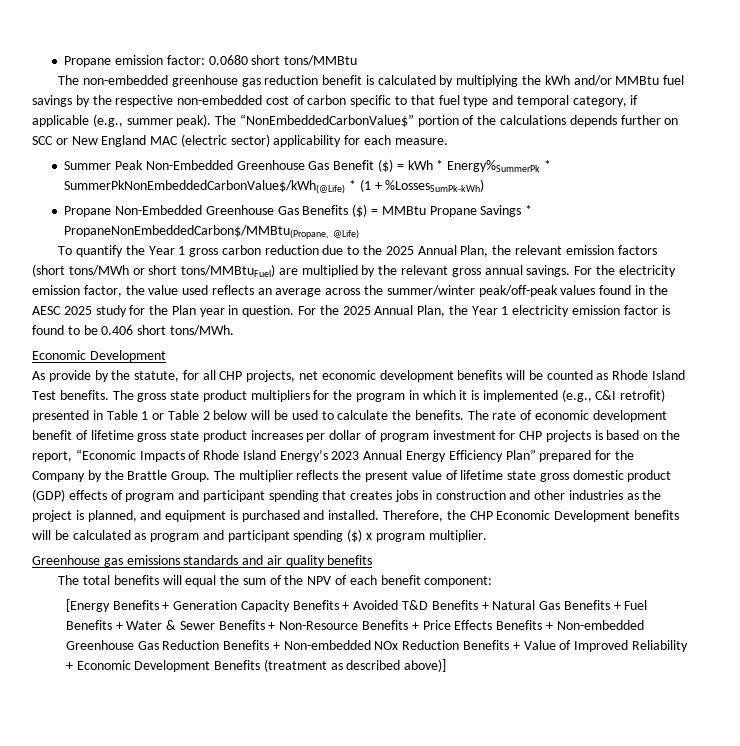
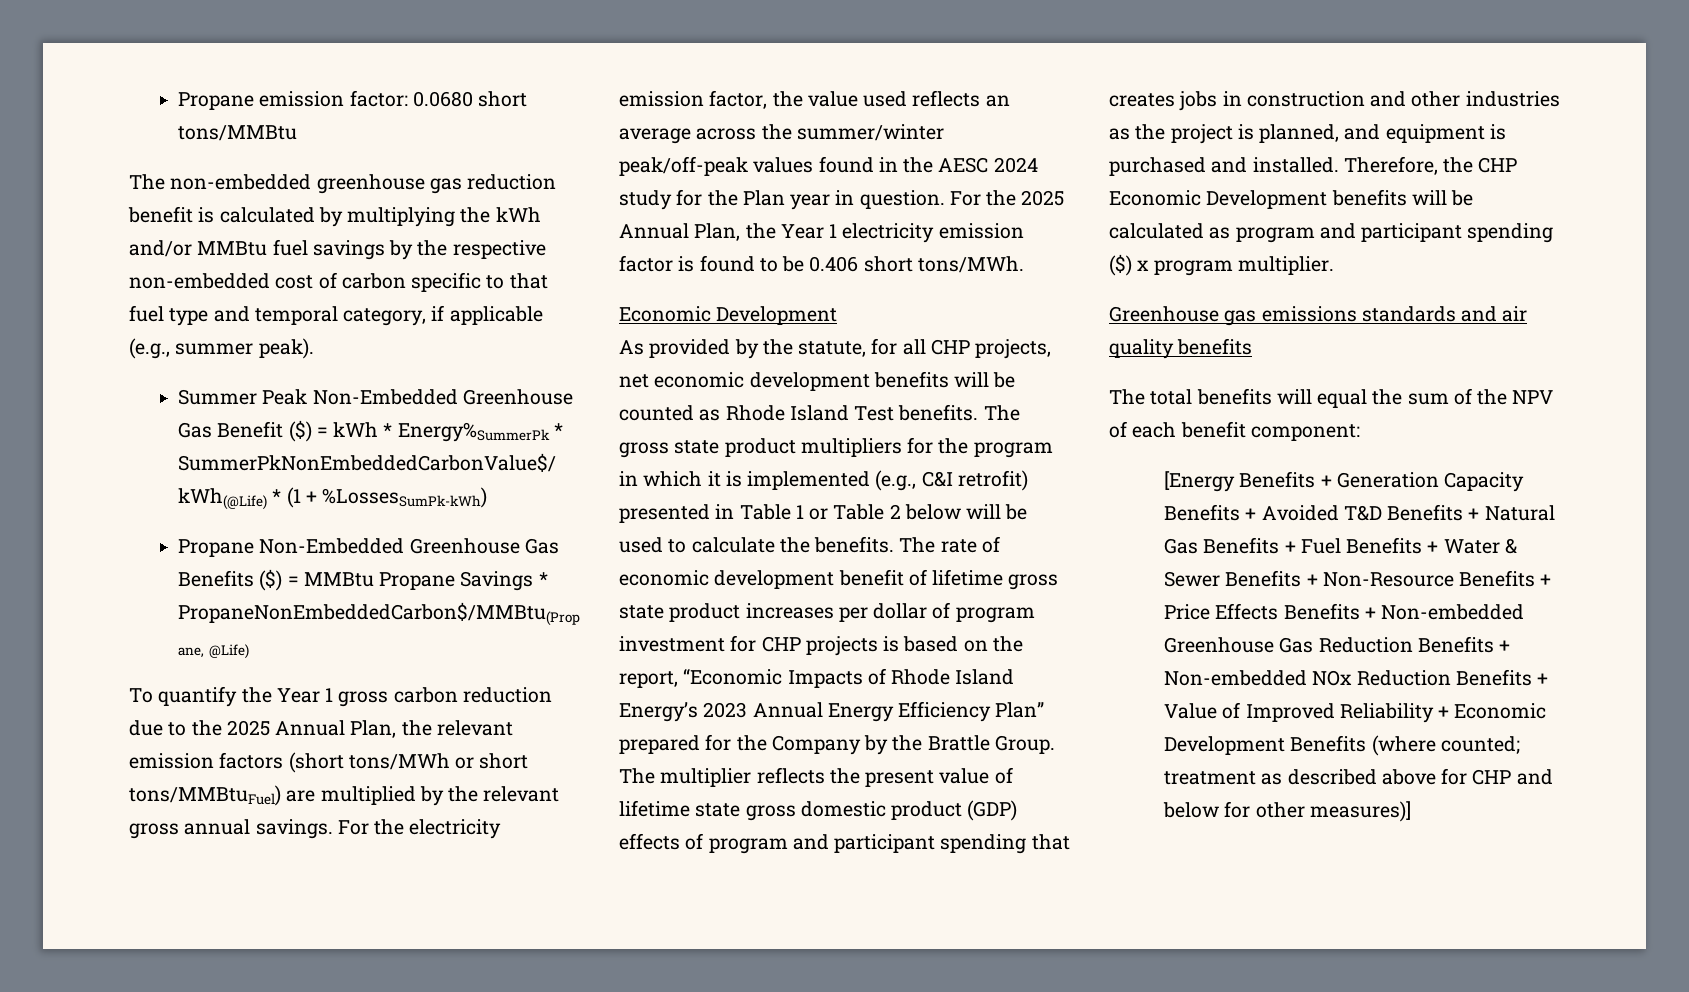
[215,114,679,127] [32,134,448,147] The “NonEmbeddedCarbonValue$” portion of the calculations depends further on SCC or New England MAC (electric sector) applicability for each measure. -> (314, 348) none
[63,306,92,315] 2025 -> [993,157,1038,173] 2024
[48,370,91,382] provide -> [649,339,731,358] provided
[263,659,447,672] (treatment as described above)] -> [1371,735,1520,756] [1164,768,1553,785] [1163,801,1411,822] (where counted; treatment as described above for CHP and below for other measures)]

